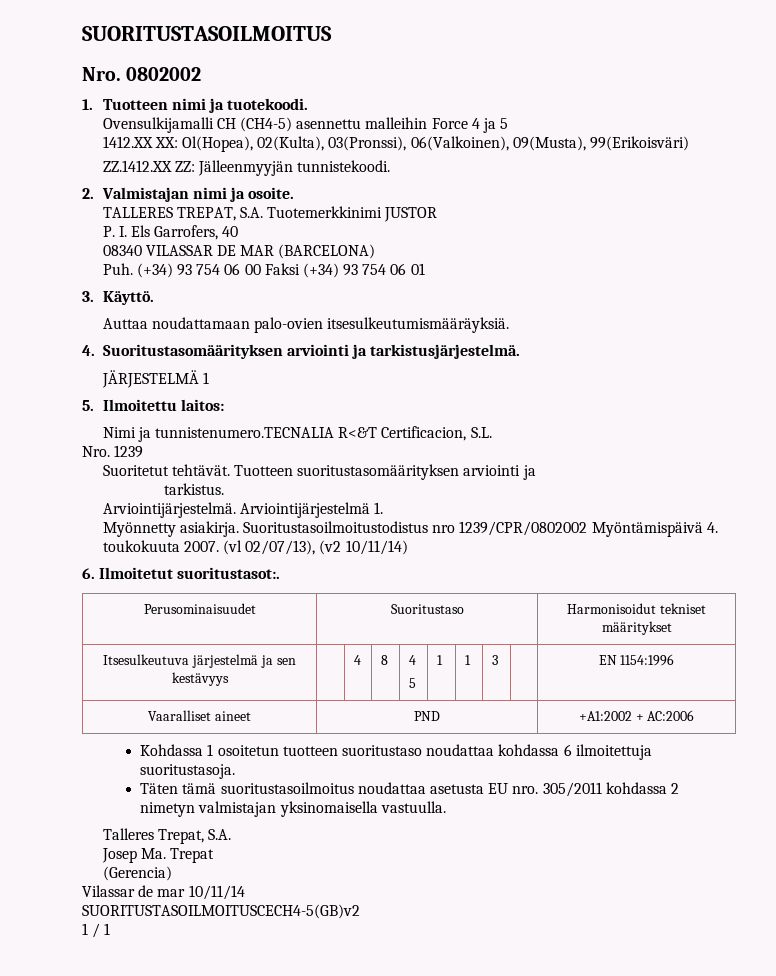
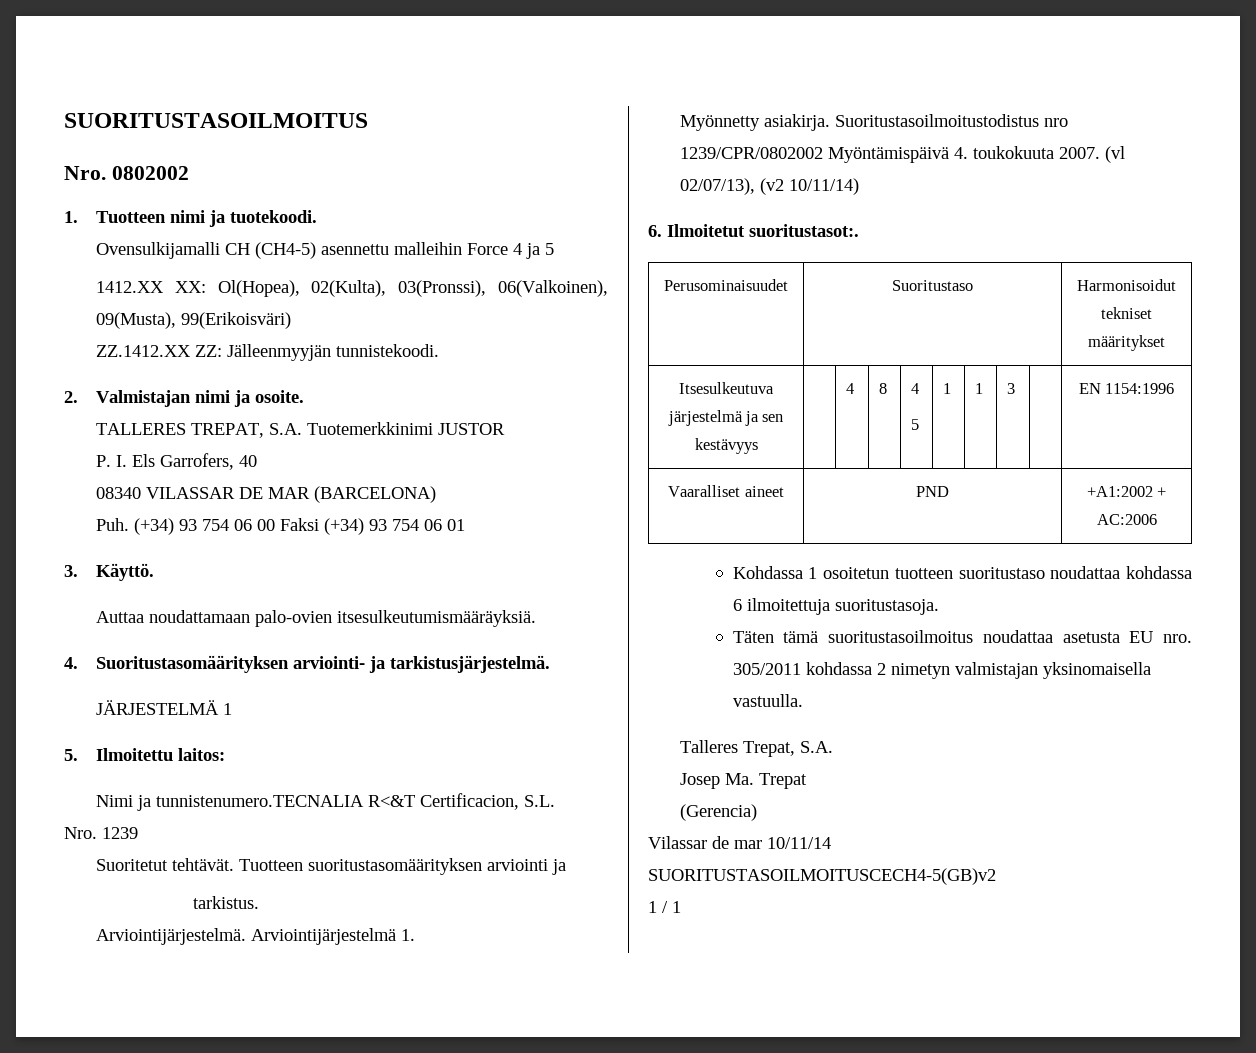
[286,344,349,356] arviointi -> [293,656,366,669] arviointi-

